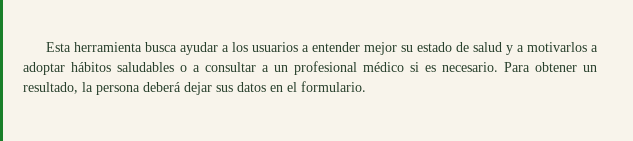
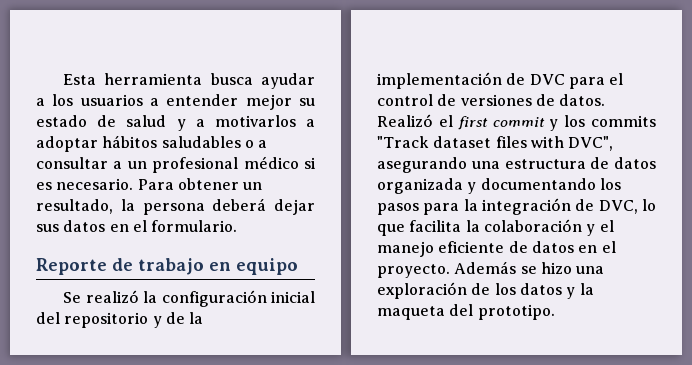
(366, 86) none -> [36,258,298,275] [63,290,315,307] [36,312,204,328] [377,72,624,89] [377,94,606,106] [377,114,656,131] [377,136,614,151] [377,157,656,173] [377,178,621,194] [377,198,656,215] [377,219,614,236] [377,241,616,257] [377,261,605,278] [377,282,594,299] [377,304,555,320] // Reporte de trabajo en equipo // Se realizó la configuración inicial del repositorio y de la implementación de DVC para el control de versiones de datos. Realizó el first commit y los commits "Track dataset files with DVC", asegurando una estructura de datos organizada y documentando los pasos para la integración de DVC, lo que facilita la colaboración y el manejo eficiente de datos en el proyecto. Además se hizo una exploración de los datos y la maqueta del prototipo.

